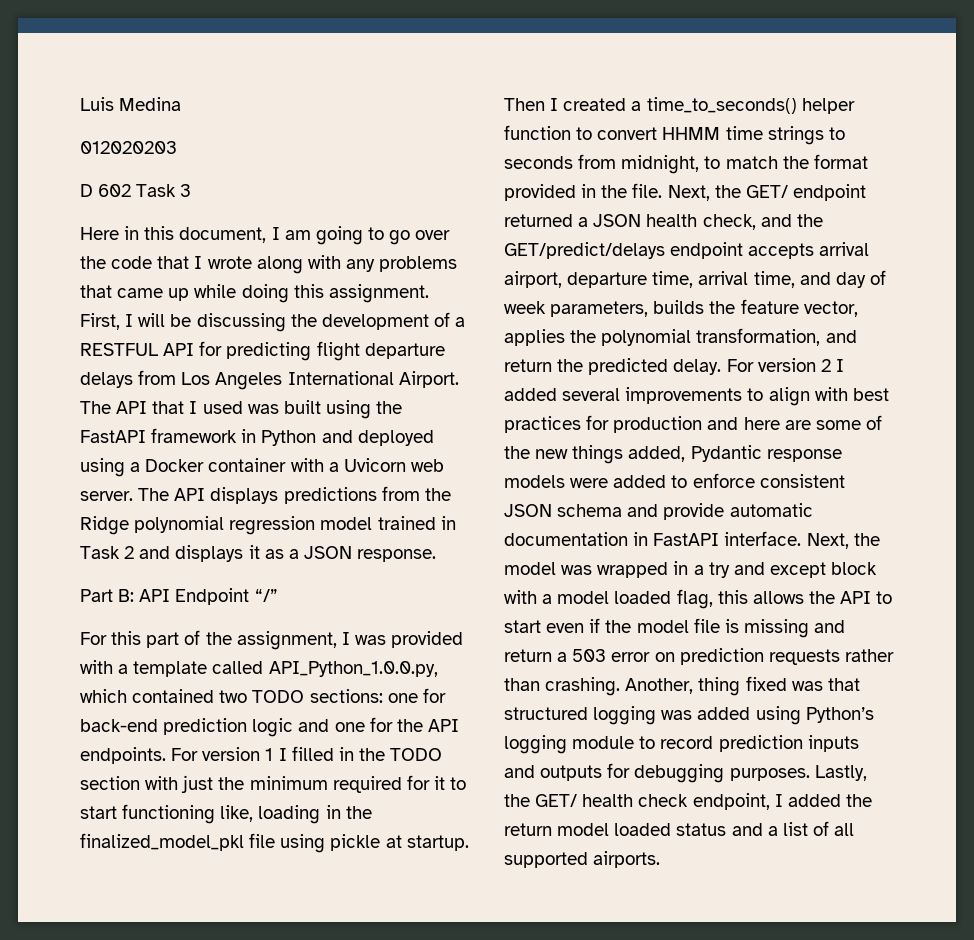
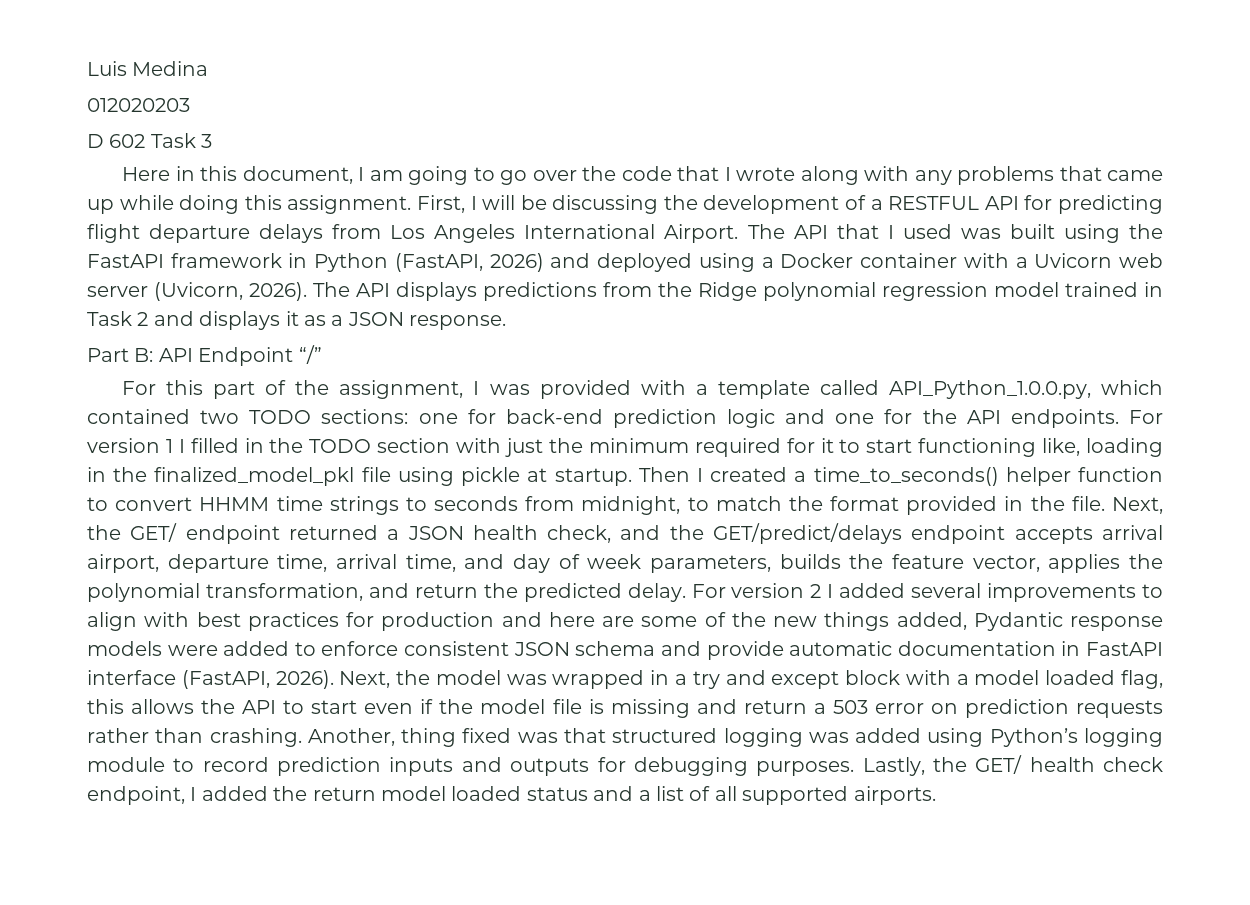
(317, 438) none -> [394,253,544,272] (FastAPI, 2026)
[80,491,133,501] server. -> [87,282,307,301] server (Uvicorn, 2026).
[724,531,802,546] interface. -> [87,670,334,689] interface (FastAPI, 2026).

